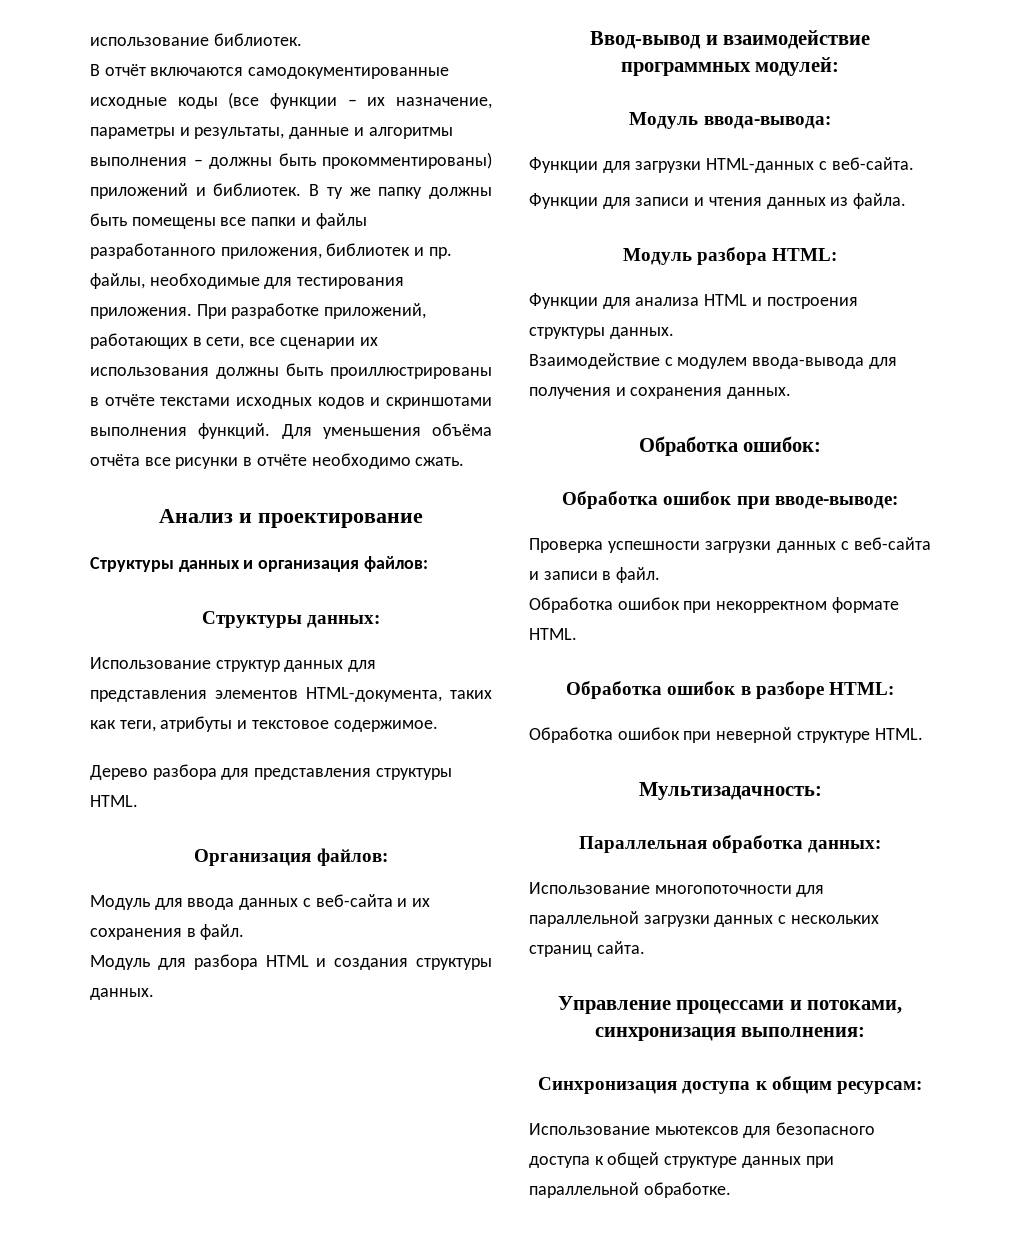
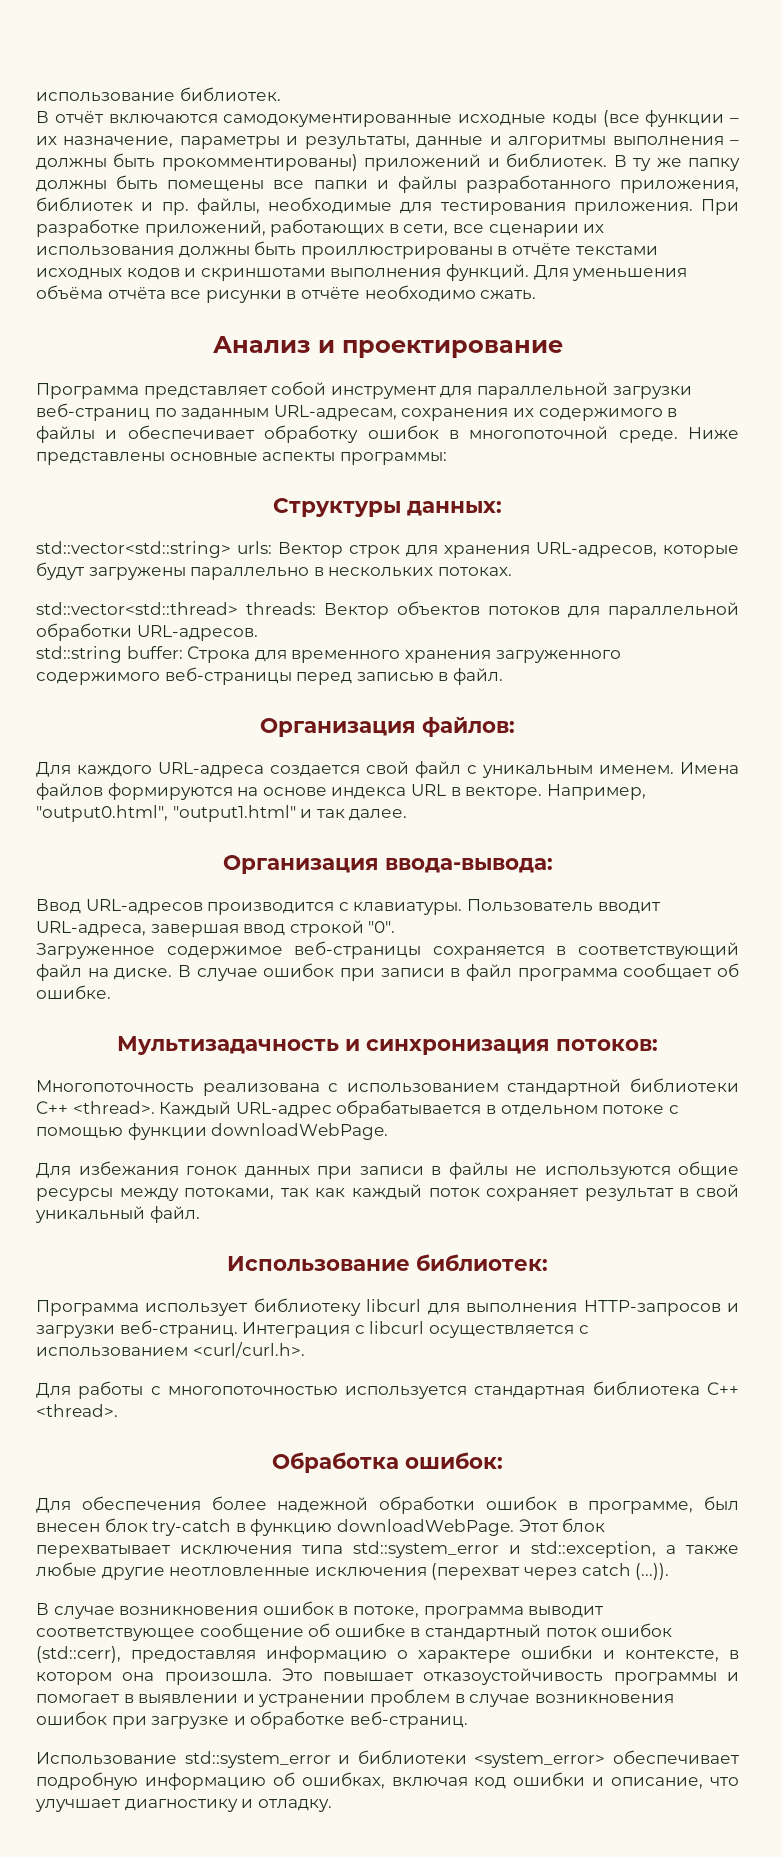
[90,556,428,572] [201,611,381,628] [90,657,377,672] [90,687,492,702] [90,716,438,732] [90,764,452,780] [90,795,138,807] [194,848,388,866] [90,894,431,910] [90,924,245,940] [90,954,493,970] [90,988,154,1000] [589,30,871,49] [620,57,840,76] [629,112,831,129] [529,157,914,173] [529,193,907,209] [622,247,838,265] [529,293,858,309] [529,327,674,339] [529,353,897,369] [529,387,792,399] [638,436,822,456] [562,491,898,509] [529,537,931,553] [529,567,661,583] [529,597,899,613] [529,628,577,640] [566,681,894,699] [529,727,923,743] [638,782,822,800] [578,835,882,853] [529,882,825,897] [529,911,879,927] [529,941,645,957] [557,996,903,1014] [594,1027,866,1041] [538,1076,922,1094] [529,1122,876,1138] [529,1152,834,1168] [529,1182,731,1198] Структуры данных и организация файлов: // Структуры данных: // Использование структур данных для представления элементов HTML-документа, таких как теги, атрибуты и текстовое содержимое. // Дерево разбора для представления структуры HTML. // Организация файлов: // Модуль для ввода данных с веб-сайта и их сохранения в файл. // Модуль для разбора HTML и создания структуры данных. // Ввод-вывод и взаимодействие программных модулей: // Модуль ввода-вывода: // Функции для загрузки HTML-данных с веб-сайта. // Функции для записи и чтения данных из файла. // Модуль разбора HTML: // Функции для анализа HTML и построения структуры данных. // Взаимодействие с модулем ввода-вывода для получения и сохранения данных. // Обработка ошибок: // Обработка ошибок при вводе-выводе: // Проверка успешности загрузки данных с веб-сайта и записи в файл. // Обработка ошибок при некорректном формате HTML. // Обработка ошибок в разборе HTML: // Обработка ошибок при неверной структуре HTML. // Мультизадачность: // Параллельная обработка данных: // Использование многопоточности для параллельной загрузки данных с нескольких страниц сайта. // Управление процессами и потоками, синхронизация выполнения: // Синхронизация доступа к общим ресурсам: // Использование мьютексов для безопасного доступа к общей структуре данных при параллельной обработке. -> [36,381,692,399] [36,403,678,421] [36,425,739,443] [36,452,447,465] [273,498,502,517] [36,541,739,558] [36,562,512,580] [36,601,739,619] [36,623,258,641] [36,646,621,663] [36,667,503,685] [260,717,515,737] [36,761,739,778] [36,783,646,800] [36,805,408,822] [222,855,553,874] [36,899,660,915] [36,920,396,937] [36,941,739,959] [36,963,739,981] [36,985,111,999] [117,1036,658,1055] [36,1078,739,1096] [36,1100,679,1118] [36,1123,389,1140] [36,1161,739,1179] [36,1184,740,1201] [35,1206,200,1223] [227,1254,548,1271] [36,1298,740,1316] [36,1320,589,1338] [36,1342,305,1358] [36,1381,740,1399] [36,1404,118,1417] [272,1452,503,1473] [36,1496,739,1514] [36,1518,606,1536] [36,1541,739,1558] [36,1562,670,1580] [36,1601,604,1619] [36,1623,673,1641] [36,1645,739,1663] [36,1668,740,1685] [36,1689,674,1707] [36,1711,468,1729] [36,1750,739,1768] [36,1772,739,1790] [35,1799,332,1812] Программа представляет собой инструмент для параллельной загрузки веб-страниц по заданным URL-адресам, сохранения их содержимого в файлы и обеспечивает обработку ошибок в многопоточной среде. Ниже представлены основные аспекты программы: // Структуры данных: // std::vector<std::string> urls: Вектор строк для хранения URL-адресов, которые будут загружены параллельно в нескольких потоках. // std::vector<std::thread> threads: Вектор объектов потоков для параллельной обработки URL-адресов. // std::string buffer: Строка для временного хранения загруженного содержимого веб-страницы перед записью в файл. // Организация файлов: // Для каждого URL-адреса создается свой файл с уникальным именем. Имена файлов формируются на основе индекса URL в векторе. Например, "output0.html", "output1.html" и так далее. // Организация ввода-вывода: // Ввод URL-адресов производится с клавиатуры. Пользователь вводит URL-адреса, завершая ввод строкой "0". // Загруженное содержимое веб-страницы сохраняется в соответствующий файл на диске. В случае ошибок при записи в файл программа сообщает об ошибке. // Мультизадачность и синхронизация потоков: // Многопоточность реализована с использованием стандартной библиотеки C++ <thread>. Каждый URL-адрес обрабатывается в отдельном потоке с помощью функции downloadWebPage. // Для избежания гонок данных при записи в файлы не используются общие ресурсы между потоками, так как каждый поток сохраняет результат в свой уникальный файл. // Использование библиотек: // Программа использует библиотеку libcurl для выполнения HTTP-запросов и загрузки веб-страниц. Интеграция с libcurl осуществляется с использованием <curl/curl.h>. // Для работы с многопоточностью используется стандартная библиотека C++ <thread>. // Обработка ошибок: // Для обеспечения более надежной обработки ошибок в программе, был внесен блок try-catch в функцию downloadWebPage. Этот блок перехватывает исключения типа std::system_error и std::exception, а также любые другие неотловленные исключения (перехват через catch (...)). // В случае возникновения ошибок в потоке, программа выводит соответствующее сообщение об ошибке в стандартный поток ошибок (std::cerr), предоставляя информацию о характере ошибки и контексте, в котором она произошла. Это повышает отказоустойчивость программы и помогает в выявлении и устранении проблем в случае возникновения ошибок при загрузке и обработке веб-страниц. // Использование std::system_error и библиотеки <system_error> обеспечивает подробную информацию об ошибках, включая код ошибки и описание, что улучшает диагностику и отладку.

